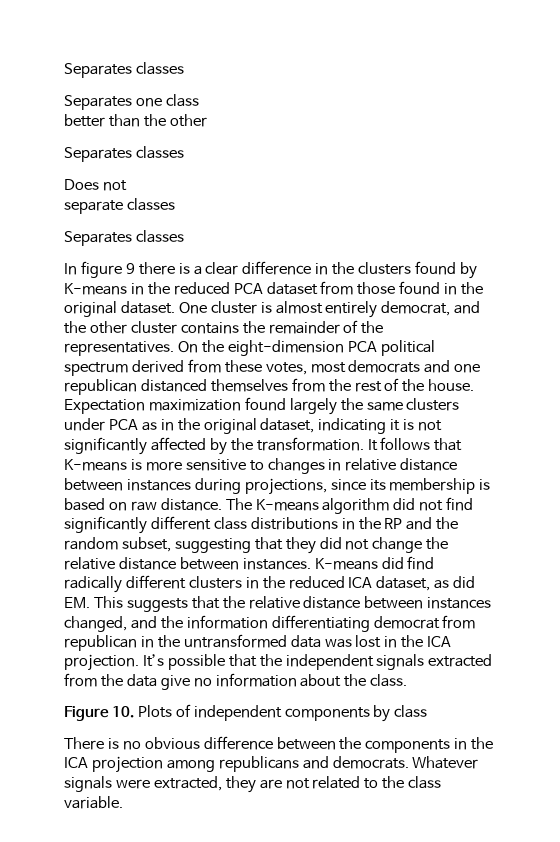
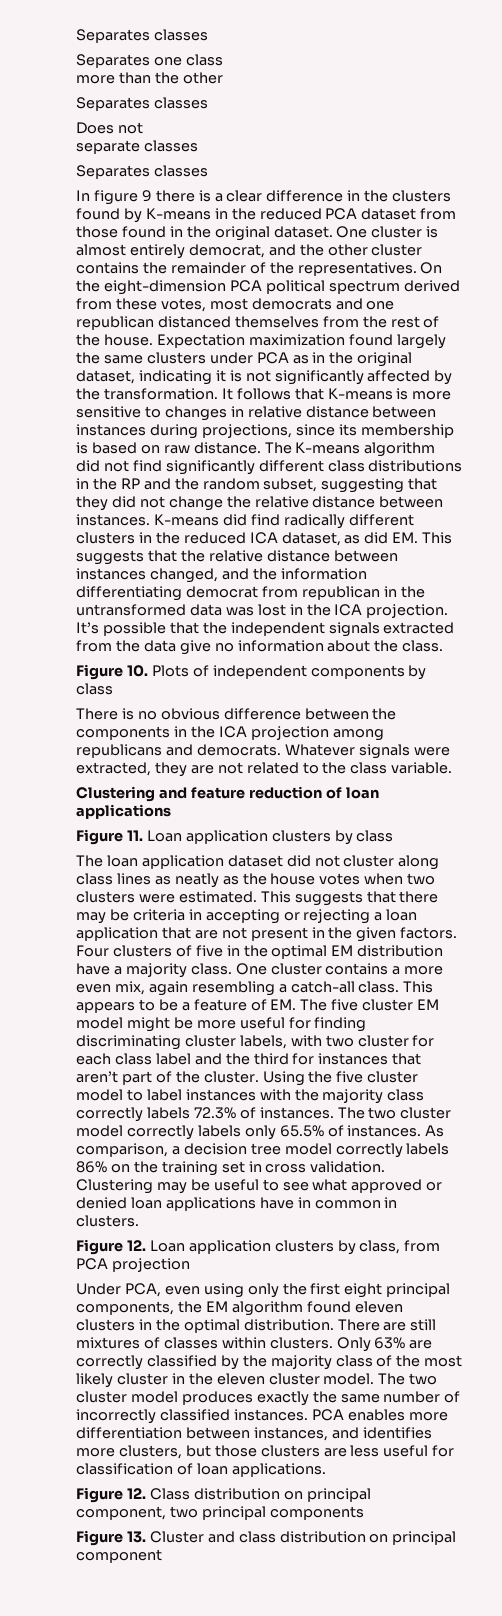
[64,114,105,127] better -> [76,75,115,84] more
(123, 802) none -> [76,786,379,802] [76,804,171,819] [76,829,394,845] [76,855,440,870] [76,873,436,888] [76,891,439,906] [76,909,418,924] [76,927,458,942] [76,945,444,959] [76,963,444,978] [76,981,434,996] [76,999,440,1013] [76,1017,367,1032] [76,1035,435,1050] [76,1053,422,1065] [76,1071,419,1086] [76,1089,425,1104] [76,1107,452,1122] [76,1125,445,1140] [76,1143,450,1158] [76,1161,386,1176] [76,1179,443,1194] [76,1197,398,1211] [76,1215,139,1227] [76,1239,441,1255] [76,1258,190,1272] [76,1283,451,1298] [76,1301,403,1316] [76,1319,437,1333] [76,1337,433,1352] [76,1355,463,1370] [76,1373,438,1388] [76,1391,461,1406] [76,1409,448,1424] [76,1427,432,1441] [76,1445,455,1459] [76,1463,326,1477] [76,1487,371,1503] [76,1506,364,1520] [76,1530,457,1546] [76,1549,162,1563] // Clustering and feature reduction of loan applications // Figure 11. Loan application clusters by class // The loan application dataset did not cluster along class lines as neatly as the house votes when two clusters were estimated. This suggests that there may be criteria in accepting or rejecting a loan application that are not present in the given factors. Four clusters of five in the optimal EM distribution have a majority class. One cluster contains a more even mix, again resembling a catch-all class. This appears to be a feature of EM. The five cluster EM model might be more useful for finding discriminating cluster labels, with two cluster for each class label and the third for instances that aren’t part of the cluster. Using the five cluster model to label instances with the majority class correctly labels 72.3% of instances. The two cluster model correctly labels only 65.5% of instances. As comparison, a decision tree model correctly labels 86% on the training set in cross validation. Clustering may be useful to see what approved or denied loan applications have in common in clusters. // Figure 12. Loan application clusters by class, from PCA projection // Under PCA, even using only the first eight principal components, the EM algorithm found eleven clusters in the optimal distribution. There are still mixtures of classes within clusters. Only 63% are correctly classified by the majority class of the most likely cluster in the eleven cluster model. The two cluster model produces exactly the same number of incorrectly classified instances. PCA enables more differentiation between instances, and identifies more clusters, but those clusters are less useful for classification of loan applications. // Figure 12. Class distribution on principal component, two principal components // Figure 13. Cluster and class distribution on principal component

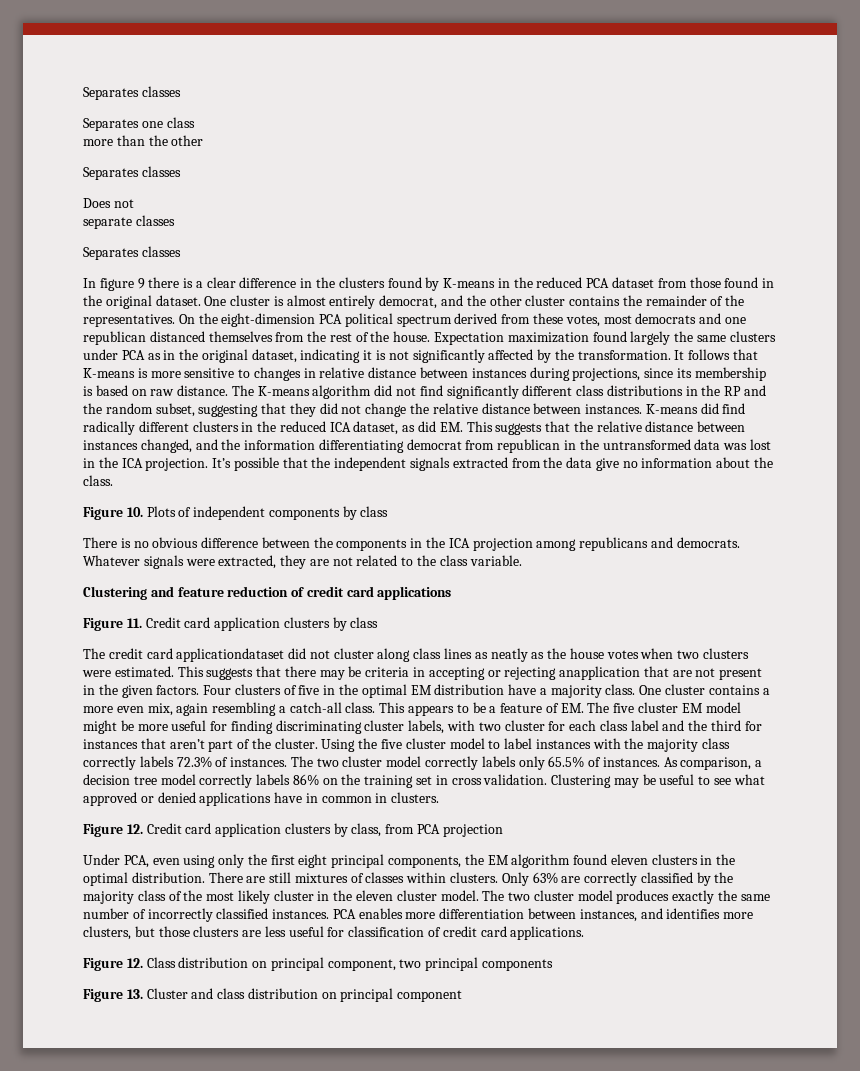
[345,787,379,799] loan -> [306,586,374,597] credit card
[146,830,182,842] Loan -> [145,617,211,628] Credit card
[106,855,283,869] loan application dataset -> [108,648,285,662] credit card applicationdataset
[374,909,418,921] [76,927,158,941] a loan application -> [559,666,641,680] anapplication
[130,1197,162,1209] loan -> (196, 797) none
[149,1240,185,1252] Loan -> [146,823,212,834] Credit card
[196,1463,228,1475] loan -> [442,926,507,937] credit card

